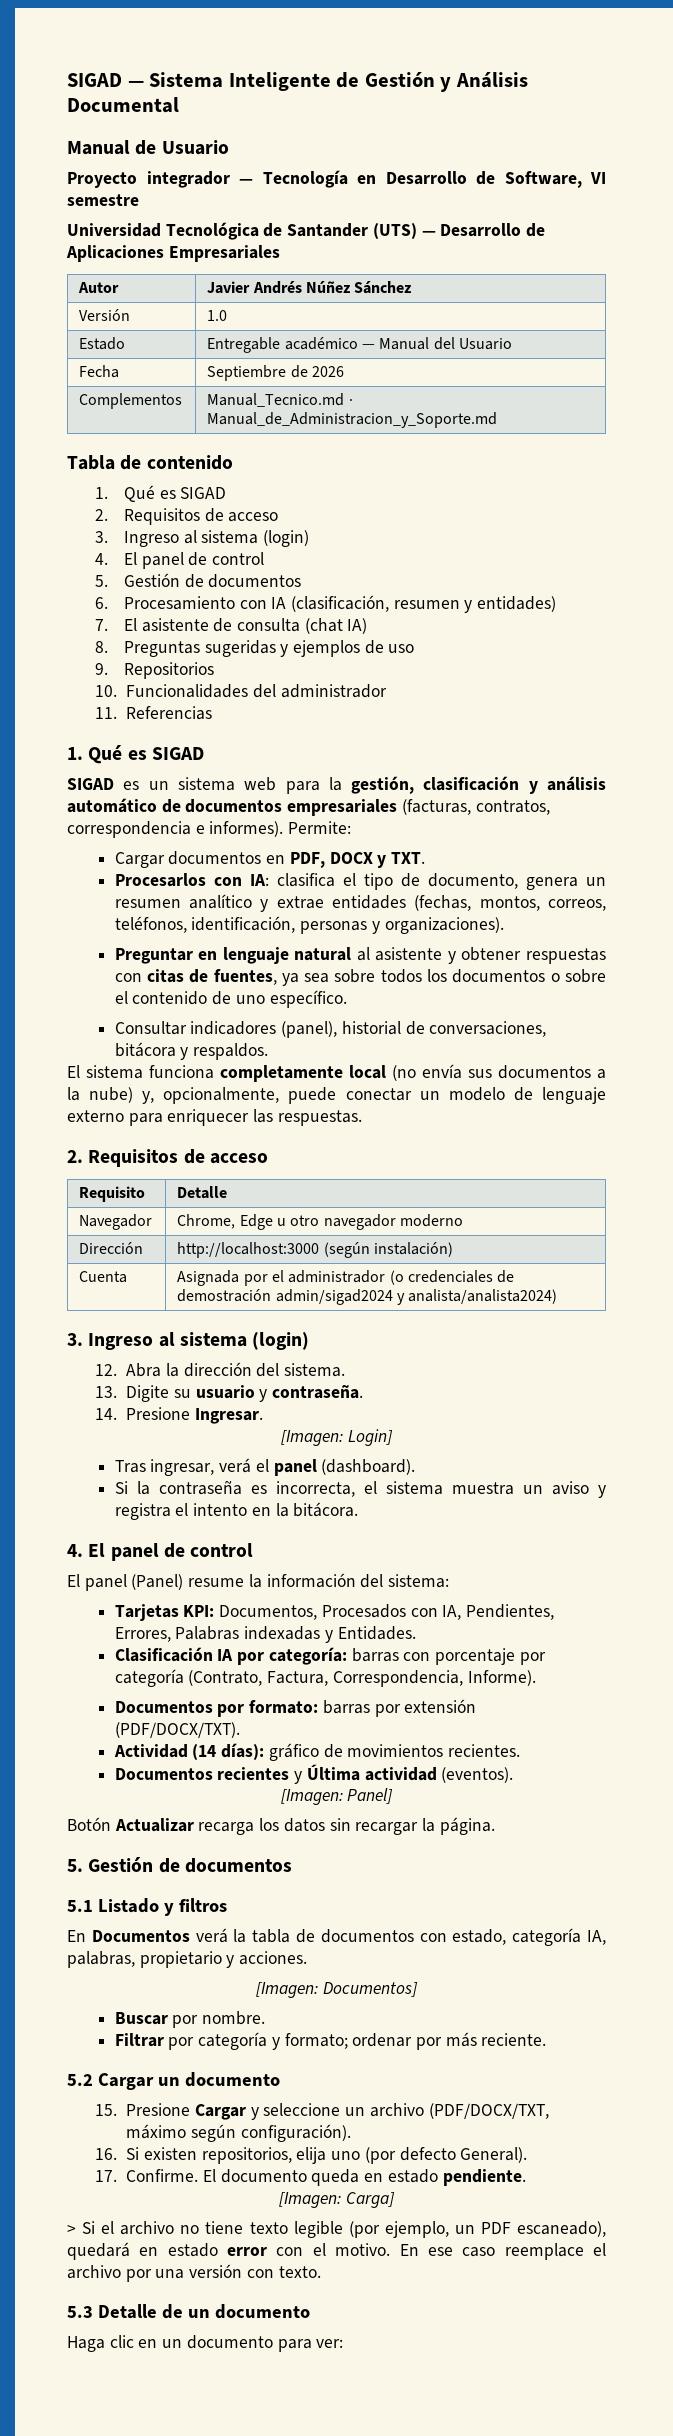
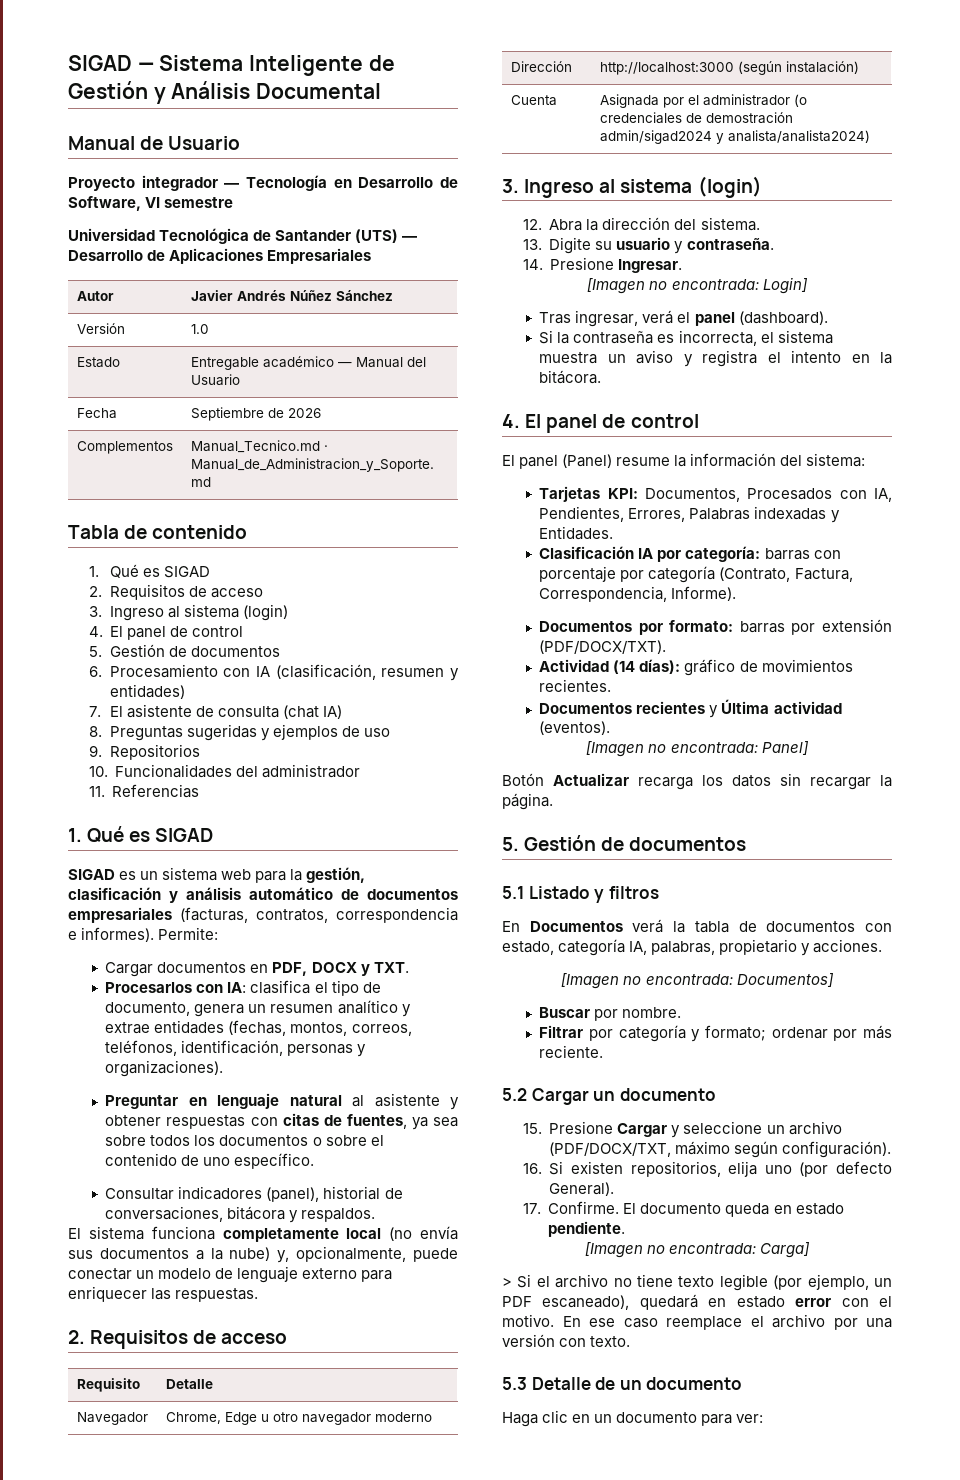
[281,1430,344,1446] [Imagen: -> [587,278,759,294] [Imagen no encontrada:
[280,1789,343,1805] [Imagen: -> [586,741,758,757] [Imagen no encontrada:
[256,1982,319,1998] [Imagen: -> [561,973,733,989] [Imagen no encontrada:
[279,2192,342,2208] [Imagen: -> [584,1242,757,1258] [Imagen no encontrada:

